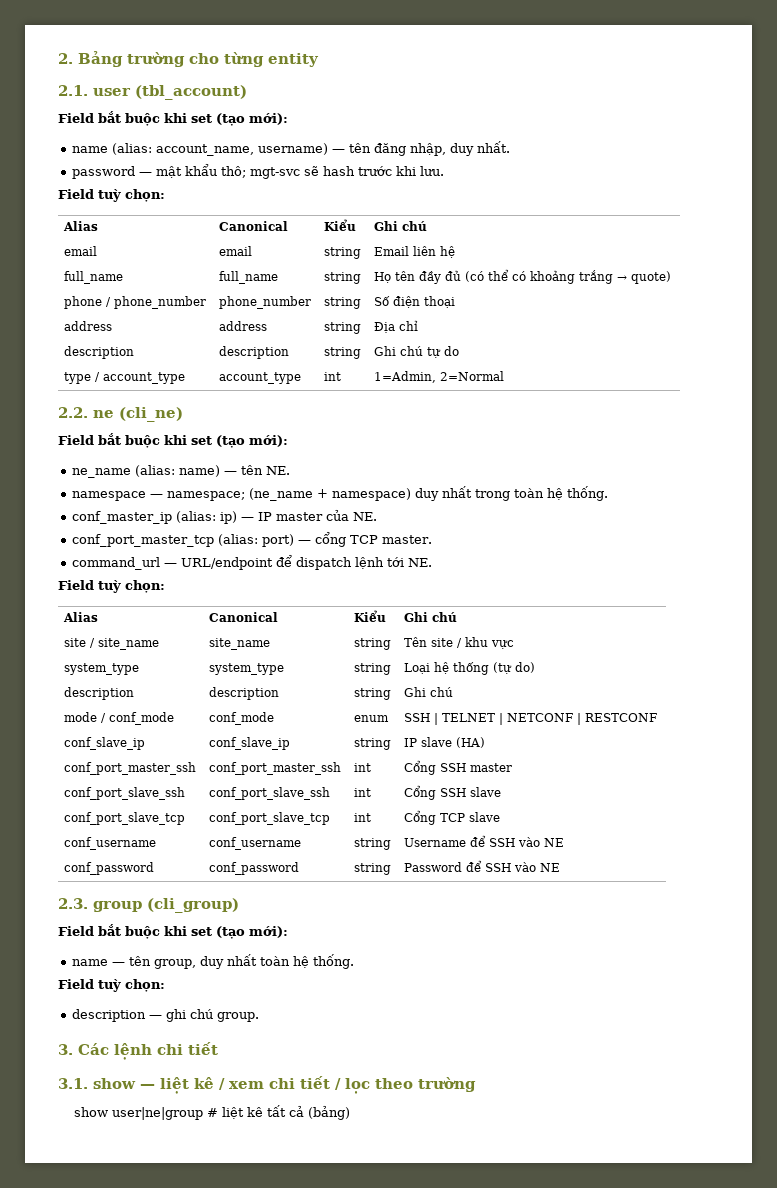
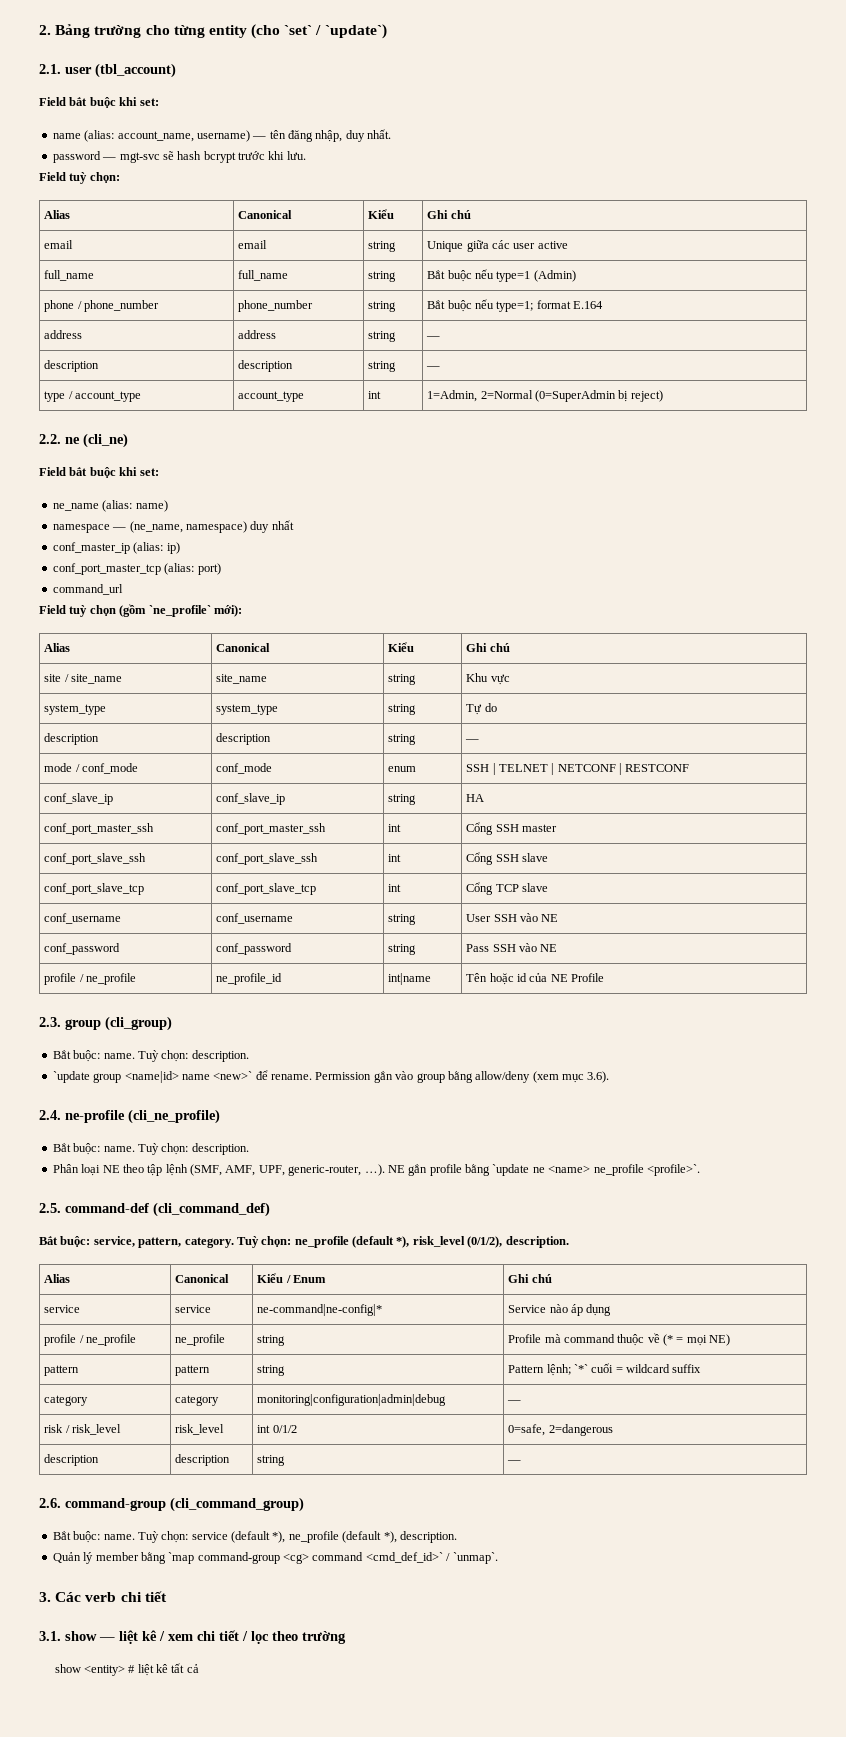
(319, 60) none -> [251,24,387,39] (cho `set` / `update`)
[191,113,288,126] set (tạo mới): -> [139,98,159,106] set:
[156,163,247,178] mật khẩu thô; -> (117, 158) none
(356, 171) none -> [203,151,236,163] bcrypt
[374,246,456,258] [64,271,124,284] [219,271,279,284] [324,272,362,284] [374,269,672,284] Email liên hệ // full_name | full_name | string | Họ tên đầy đủ (có thể có khoảng trắng → quote) -> [427,240,568,252] [44,270,95,281] [238,270,289,281] [368,271,397,282] [427,269,576,282] Unique giữa các user active // full_name | full_name | string | Bắt buộc nếu type=1 (Admin)
[374,296,456,308] Số điện thoại -> [427,299,604,312] Bắt buộc nếu type=1; format E.164
[374,320,419,333] [64,346,135,359] [219,346,290,359] [324,347,362,359] [374,346,460,358] Địa chỉ // description | description | string | Ghi chú tự do -> [426,336,441,339] [44,360,100,372] [238,360,294,372] [368,361,397,372] [426,366,441,369] — // description | description | string | —
(505, 376) none -> [534,390,663,402] (0=SuperAdmin bị reject)
[191,435,288,448] set (tạo mới): -> [139,468,159,476] set:
[224,465,291,475] — tên NE. -> (168, 506) none
[167,488,329,501] namespace; (ne_name + -> [129,521,183,533] (ne_name,
[475,486,609,501] trong toàn hệ thống. -> (294, 525) none
[241,509,378,521] [72,531,433,547] [72,554,433,570] [58,580,165,593] — IP master của NE. // conf_port_master_tcp (alias: port) — cổng TCP master. // command_url — URL/endpoint để dispatch lệnh tới NE. // Field tuỳ chọn: -> [52,563,221,575] [52,584,123,595] [39,604,242,617] // conf_port_master_tcp (alias: port) // command_url // Field tuỳ chọn (gồm `ne_profile` mới):
[404,637,489,648] Tên site / khu -> [466,673,489,682] Khu
[404,662,536,675] [64,687,135,700] [209,687,280,700] [354,688,392,700] [404,687,454,697] Loại hệ thống (tự do) // description | description | string | Ghi chú -> [466,703,497,715] [44,733,100,745] [216,733,272,745] [388,734,417,745] [465,739,480,742] Tự do // description | description | string | —
[404,737,486,748] IP slave (HA) -> [466,794,485,802] HA
[404,835,487,847] Username để -> [466,914,492,922] User
[404,860,561,872] [58,898,239,913] [58,924,288,939] [72,954,355,969] [58,979,165,992] [72,1009,260,1022] Password để SSH vào NE // 2.3. group (cli_group) // Field bắt buộc khi set (tạo mới): // name — tên group, duy nhất toàn hệ thống. // Field tuỳ chọn: // description — ghi chú group. -> [466,943,558,952] [44,973,136,985] [216,973,283,985] [388,973,432,985] [466,973,605,985] [39,1016,172,1031] [52,1050,249,1062] [52,1070,610,1083] [39,1109,220,1124] [52,1143,249,1155] [52,1164,700,1176] [39,1202,270,1217] [39,1236,569,1248] [44,1274,71,1283] [175,1274,230,1283] [257,1273,326,1283] [508,1274,552,1283] [44,1305,81,1313] [175,1305,212,1313] [257,1304,383,1316] [508,1304,612,1316] [44,1334,136,1346] [175,1334,226,1346] [257,1335,286,1346] [508,1333,731,1346] [44,1365,80,1376] [175,1365,211,1376] [257,1365,286,1376] [508,1363,702,1376] [44,1395,89,1406] [175,1395,220,1406] [257,1394,447,1406] [507,1400,522,1403] [44,1424,121,1435] [175,1424,225,1435] [257,1425,297,1433] [508,1424,613,1436] [44,1454,100,1466] [175,1454,231,1466] [257,1455,286,1466] [507,1460,522,1463] [39,1497,304,1512] [52,1531,457,1543] [52,1552,498,1564] Pass SSH vào NE // profile / ne_profile | ne_profile_id | int|name | Tên hoặc id của NE Profile // 2.3. group (cli_group) // Bắt buộc: name. Tuỳ chọn: description. // `update group <name|id> name <new>` để rename. Permission gắn vào group bằng allow/deny (xem mục 3.6). // 2.4. ne-profile (cli_ne_profile) // Bắt buộc: name. Tuỳ chọn: description. // Phân loại NE theo tập lệnh (SMF, AMF, UPF, generic-router, …). NE gắn profile bằng `update ne <name> ne_profile <profile>`. // 2.5. command-def (cli_command_def) // Bắt buộc: service, pattern, category. Tuỳ chọn: ne_profile (default *), risk_level (0/1/2), description. // Alias | Canonical | Kiểu / Enum | Ghi chú // service | service | ne-command|ne-config|* | Service nào áp dụng // profile / ne_profile | ne_profile | string | Profile mà command thuộc về (* = mọi NE) // pattern | pattern | string | Pattern lệnh; `*` cuối = wildcard suffix // category | category | monitoring|configuration|admin|debug | — // risk / risk_level | risk_level | int 0/1/2 | 0=safe, 2=dangerous // description | description | string | — // 2.6. command-group (cli_command_group) // Bắt buộc: name. Tuỳ chọn: service (default *), ne_profile (default *), description. // Quản lý member bằng `map command-group <cg> command <cmd_def_id>` / `unmap`.
[114,1043,152,1060] lệnh -> [85,1592,117,1602] verb
[111,1107,203,1120] user|ne|group -> [83,1665,125,1676] <entity>
[307,1105,350,1120] (bảng) -> (199, 1668) none

